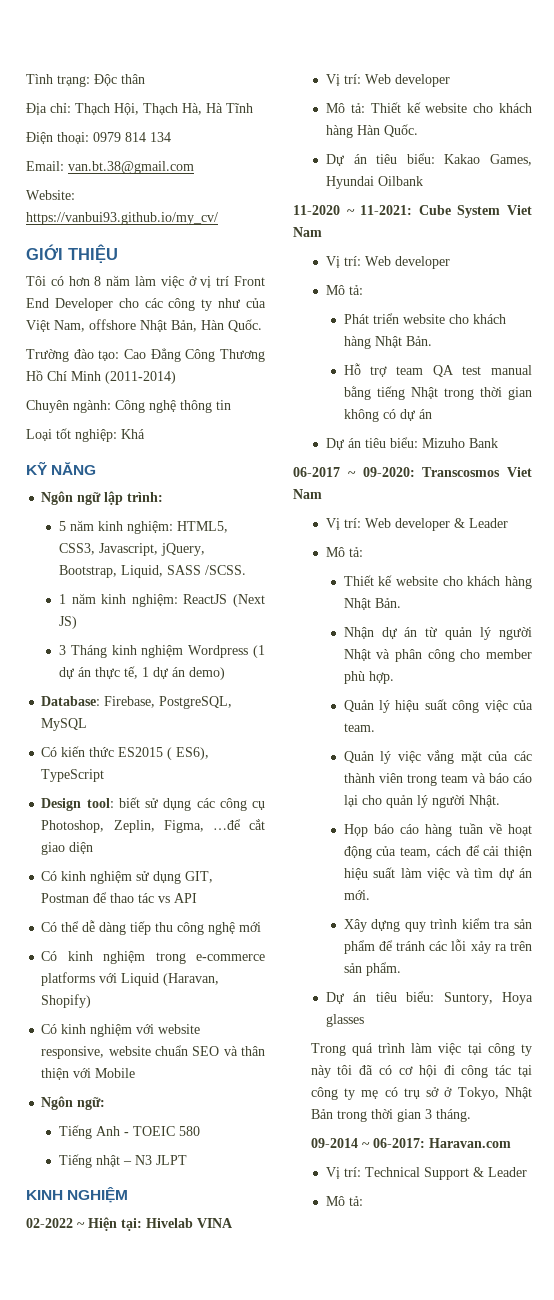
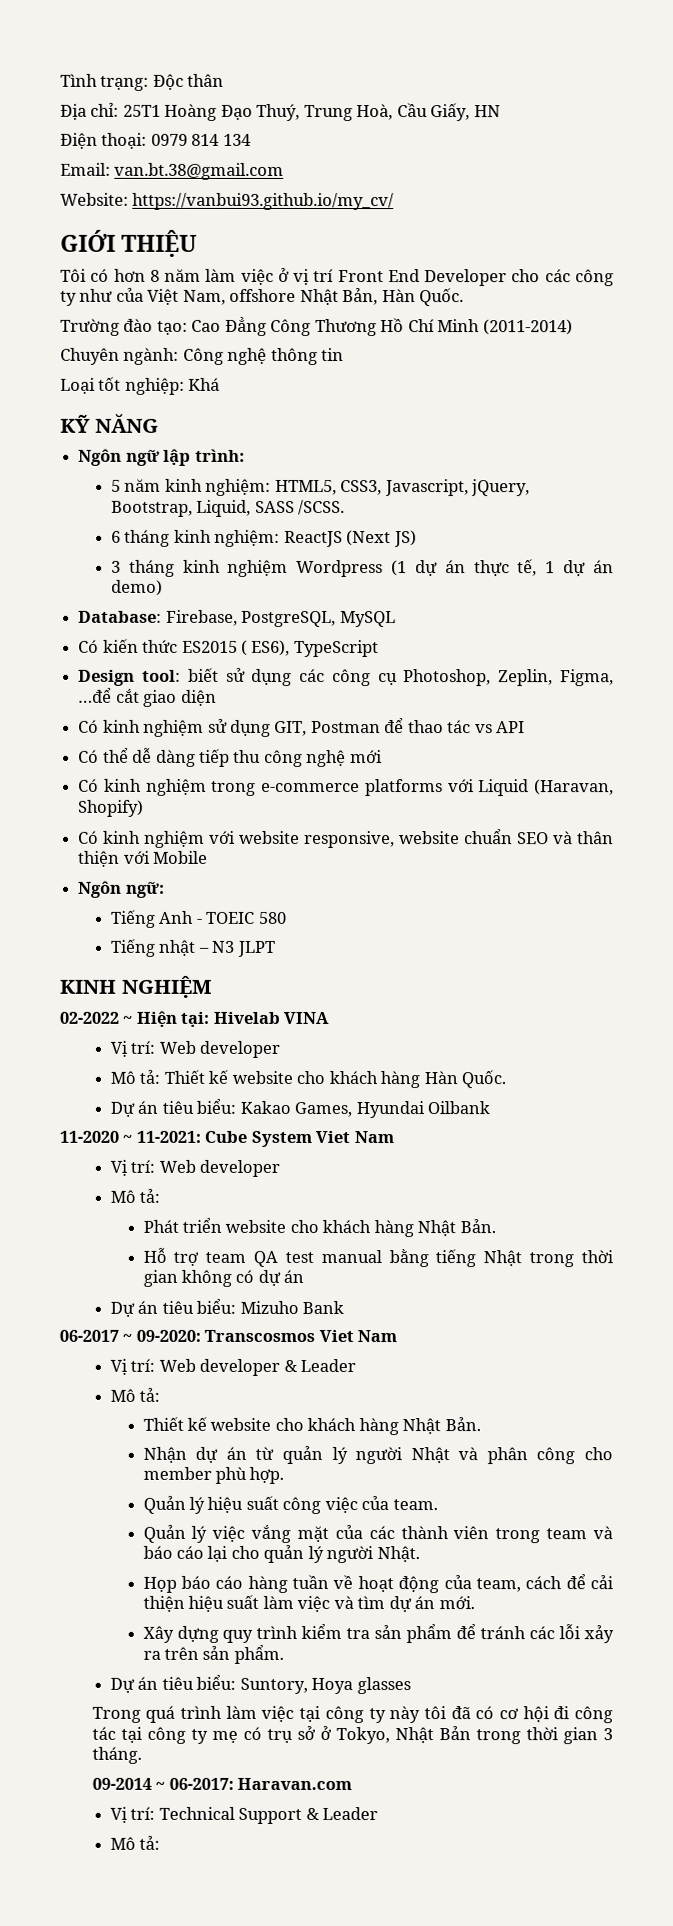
[75,103,253,115] Thạch Hội, Thạch Hà, Hà Tĩnh -> [122,103,501,122] 25T1 Hoàng Đạo Thuý, Trung Hoà, Cầu Giấy, HN
[59,593,96,604] 1 năm -> [110,529,171,547] 6 tháng
[70,645,107,658] Tháng -> [128,559,175,577] tháng

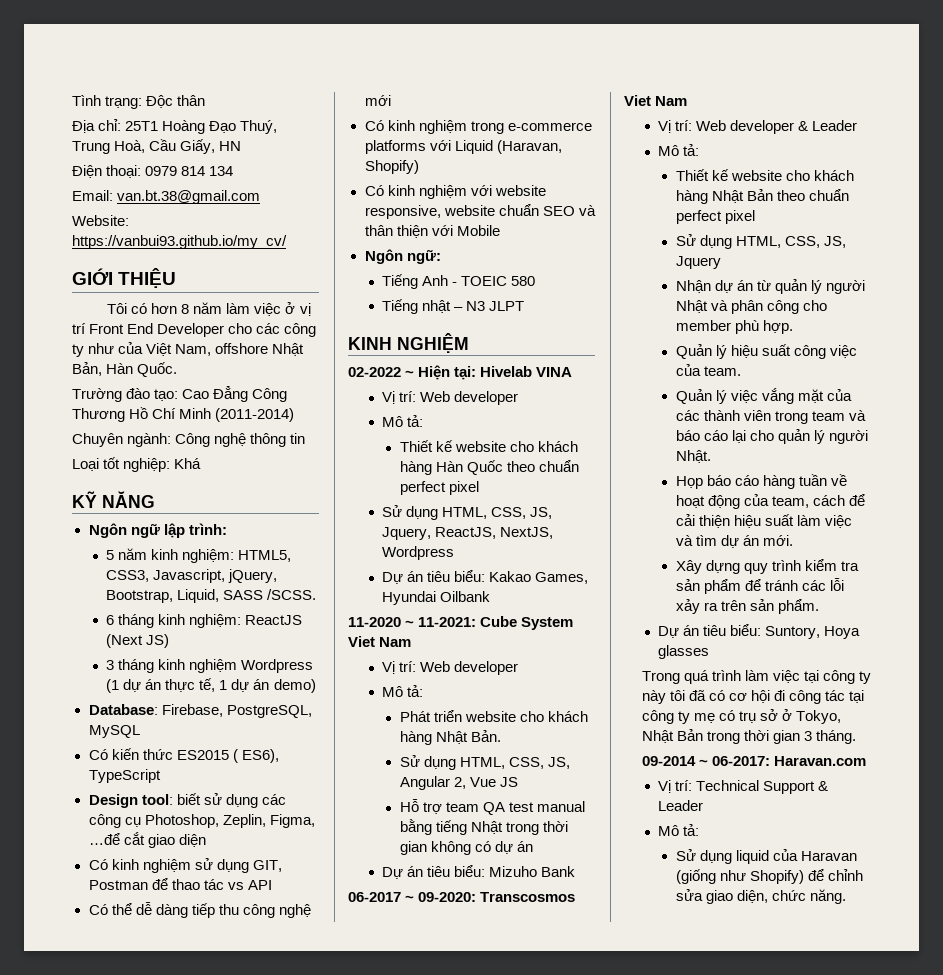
(161, 1076) none -> (424, 421) //
[460,1070,506,1089] Quốc. -> [466,460,579,475] [399,481,479,495] [382,505,553,520] [382,527,554,540] [382,546,455,560] Quốc theo chuẩn perfect pixel // Sử dụng HTML, CSS, JS, Jquery, ReactJS, NextJS, Wordpress
(496, 1226) none -> [399,755,570,770] [399,776,518,790] // Sử dụng HTML, CSS, JS, Angular 2, Vue JS
[444,1417,481,1432] Bản. -> [746,189,849,201] [675,210,755,224] [675,234,846,249] [675,256,721,269] Bản theo chuẩn perfect pixel // Sử dụng HTML, CSS, JS, Jquery
(161, 1842) none -> [675,849,857,864] [675,869,863,884] [675,889,846,904] // Sử dụng liquid của Haravan (giống như Shopify) để chỉnh sửa giao diện, chức năng.

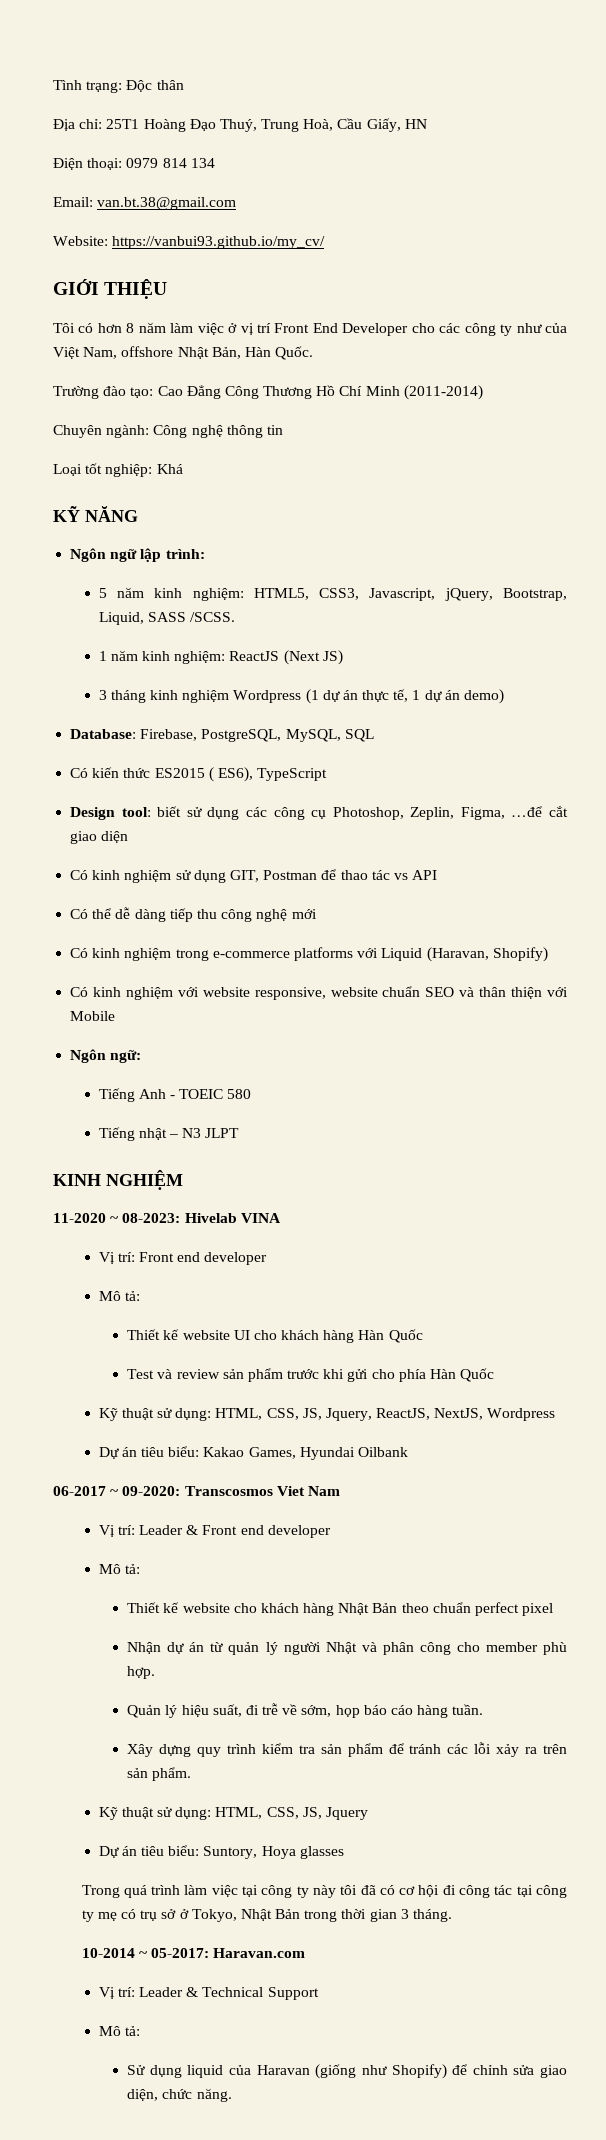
[106,614,155,628] 6 tháng -> [98,650,138,661] 1 năm
[88,725,140,738] MySQL -> [285,729,374,742] MySQL, SQL
[348,365,477,380] 02-2022 ~ Hiện tại: -> [53,1213,181,1223] 11-2020 ~ 08-2023:
[420,391,519,405] [382,415,424,427] [399,440,506,452] Web developer // Mô tả: // Thiết kế website -> [138,1252,268,1265] [98,1291,140,1301] [127,1329,250,1340] Front end developer // Mô tả: // Thiết kế website UI
[506,460,579,472] [399,481,479,495] [382,505,439,520] theo chuẩn perfect pixel // Sử dụng -> [127,1368,495,1382] [98,1408,212,1421] // Test và review sản phẩm trước khi gửi cho phía Hàn Quốc // Kỹ thuật sử dụng:
[348,616,574,630] [348,636,412,647] [382,661,519,675] [382,685,424,697] [399,710,588,722] [399,730,501,745] [399,755,570,770] [399,776,518,790] [399,799,585,815] [399,819,568,835] [399,841,533,855] [382,865,576,879] // 11-2020 ~ 11-2021: Cube System Viet Nam // Vị trí: Web developer // Mô tả: // Phát triển website cho khách hàng Nhật Bản. // Sử dụng HTML, CSS, JS, Angular 2, Vue JS // Hỗ trợ team QA test manual bằng tiếng Nhật trong thời gian không có dự án // Dự án tiêu biểu: Mizuho Bank -> (408, 1452) none
[696,120,858,134] Web developer & Leader -> [138,1525,331,1538] Leader & Front end developer
[675,234,846,249] [675,256,721,269] // Sử dụng HTML, CSS, JS, Jquery -> (554, 1609) none
[761,344,857,359] [675,364,741,376] [675,388,852,404] [675,410,866,424] [675,429,869,444] [675,450,711,463] [675,474,847,489] [675,494,865,509] [675,514,852,528] [675,535,793,548] suất công việc của team. // Quản lý việc vắng mặt của các thành viên trong team và báo cáo lại cho quản lý người Nhật. // Họp báo cáo hàng tuần về hoạt động của team, cách để cải thiện hiệu suất làm việc và tìm dự án mới. -> [212,1703,484,1718] suất, đi trễ về sớm, họp báo cáo hàng tuần.
(819, 606) none -> [98,1807,368,1820] // Kỹ thuật sử dụng: HTML, CSS, JS, Jquery
[641,756,770,766] 09-2014 ~ 06-2017: -> [81,1948,209,1958] 10-2014 ~ 05-2017:
(693, 785) none -> [138,1987,199,1997] Leader &
[818,781,829,791] [658,800,704,811] & Leader -> (319, 1993) none

